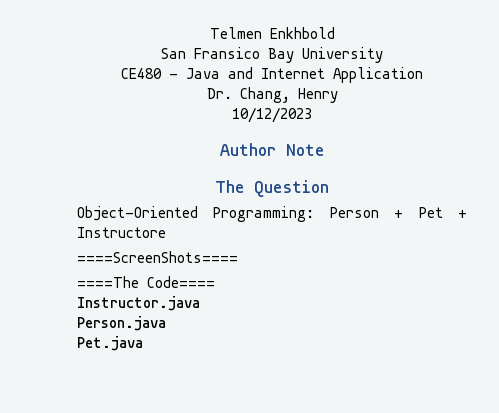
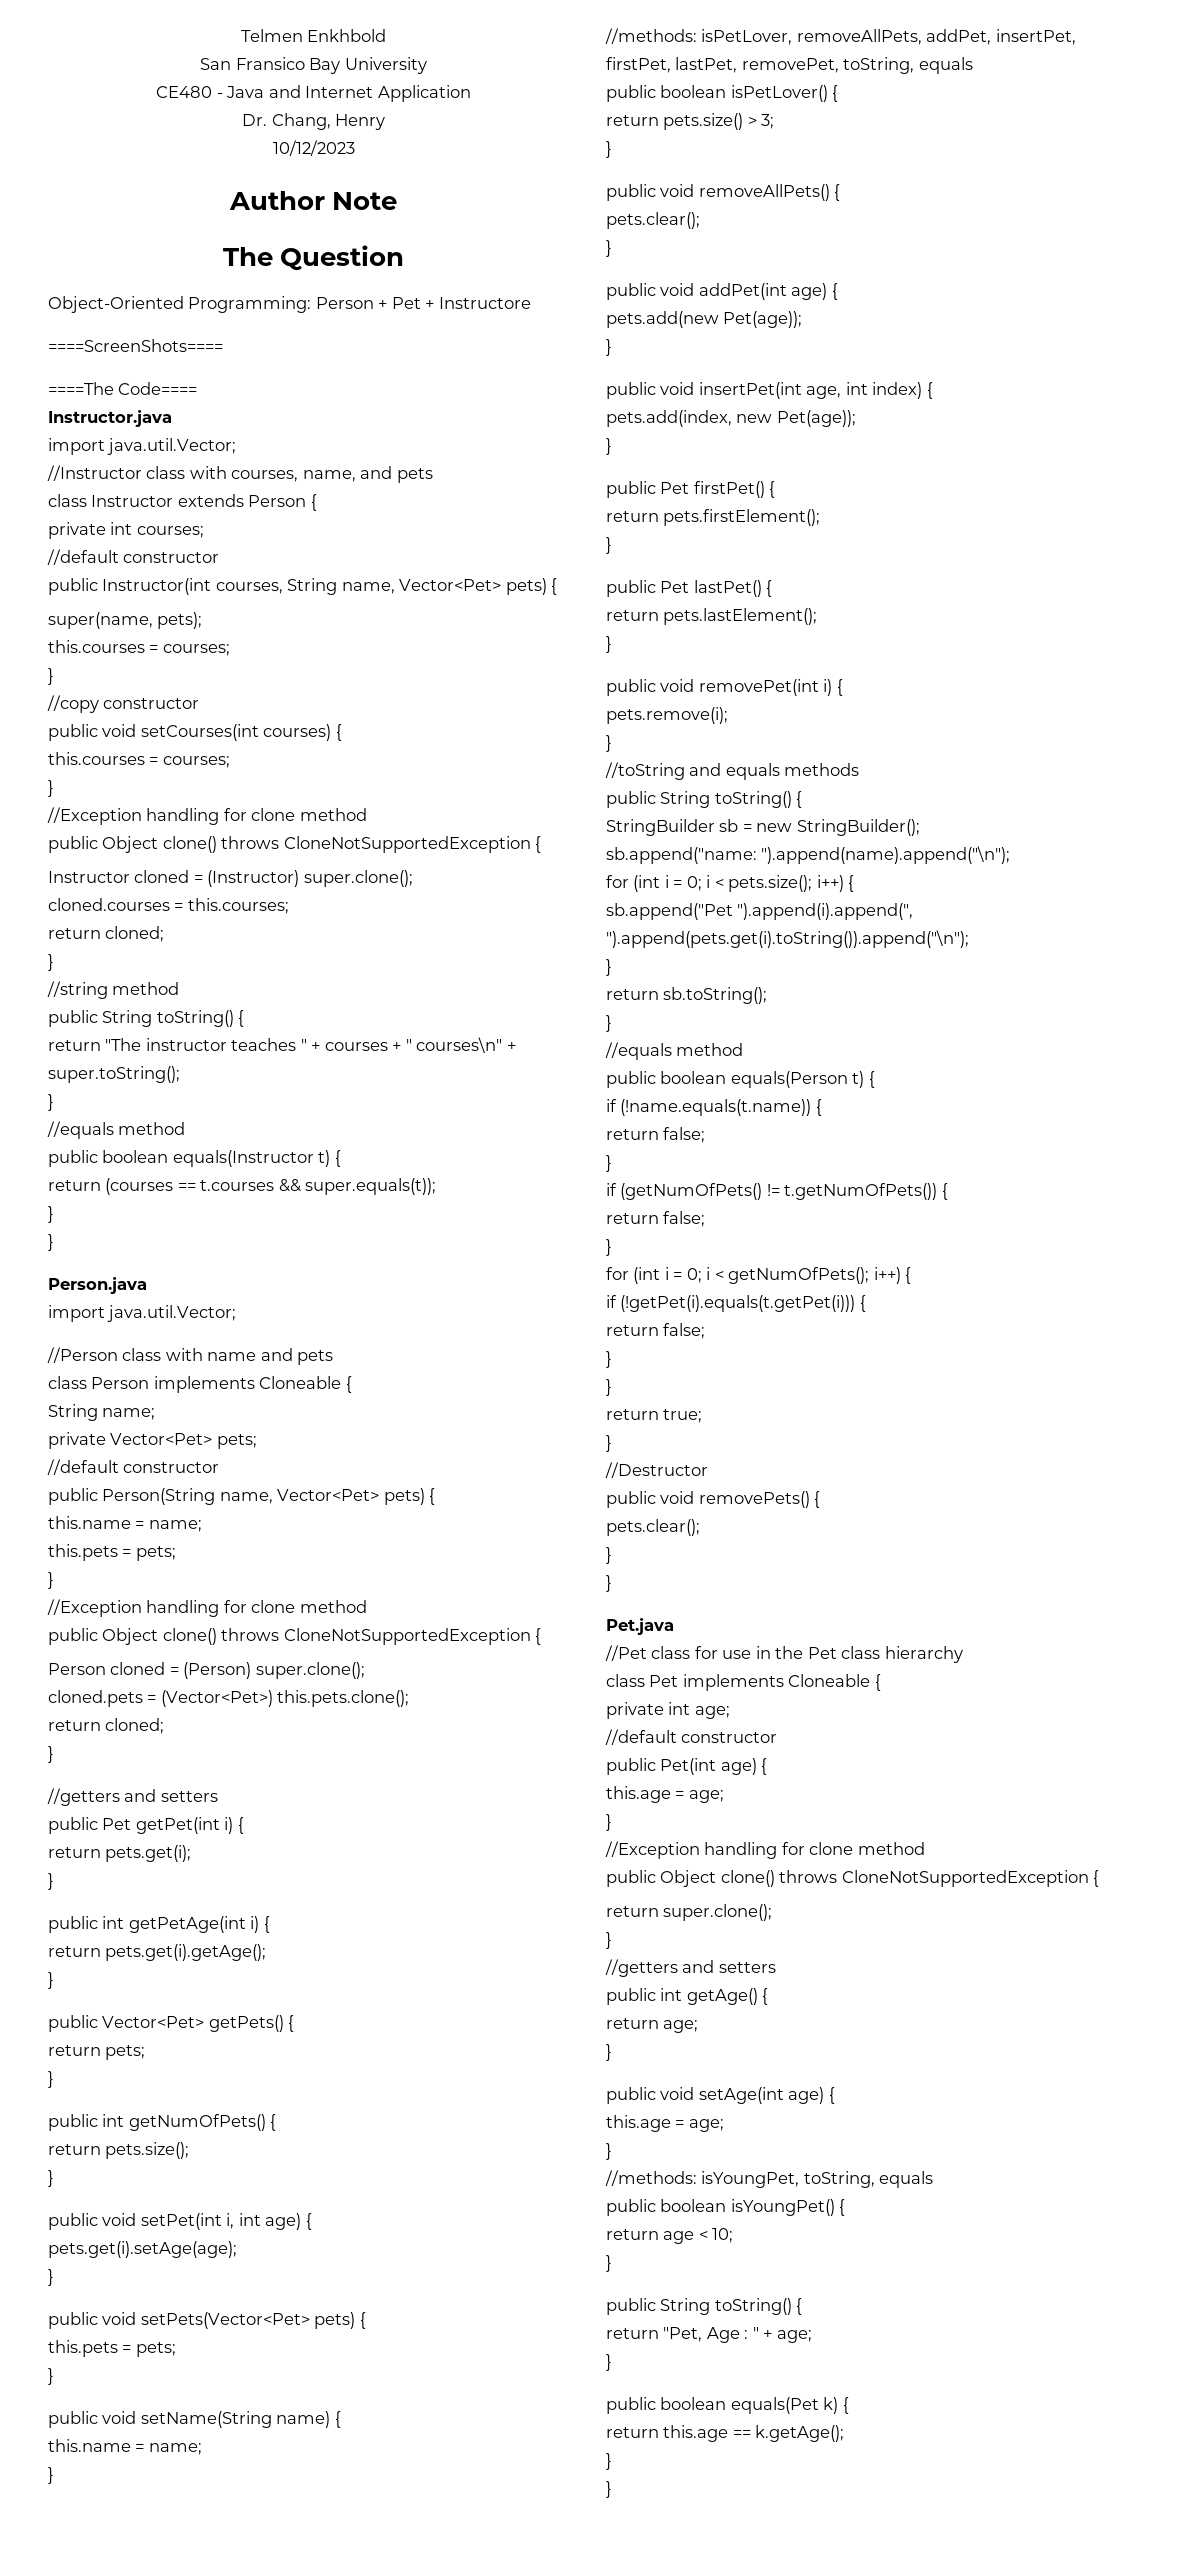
[77,316,166,331] [77,336,143,351] Person.java // Pet.java -> [48,438,237,455] [47,465,433,483] [48,494,317,511] [48,522,204,539] [47,549,220,565] [48,578,558,595] [48,612,203,629] [48,640,230,656] [48,668,54,685] [47,695,200,713] [48,724,342,741] [48,752,230,768] [48,780,54,797] [47,807,367,825] [48,836,542,853] [48,870,413,887] [48,898,289,914] [48,926,165,942] [48,954,54,971] [47,981,180,999] [48,1010,245,1027] [48,1037,516,1053] [48,1066,180,1083] [48,1094,54,1111] [47,1121,186,1139] [48,1150,341,1167] [48,1178,437,1195] [48,1206,54,1223] [48,1234,54,1251] [48,1277,147,1294] [48,1305,237,1322] [47,1347,334,1365] [48,1376,352,1393] [48,1404,156,1421] [48,1432,257,1449] [47,1459,220,1475] [48,1488,436,1505] [48,1516,202,1532] [48,1544,176,1561] [48,1572,54,1589] [47,1599,367,1617] [48,1628,542,1645] [48,1662,365,1679] [48,1690,410,1707] [48,1718,165,1734] [48,1746,54,1763] [47,1788,218,1806] [48,1817,244,1834] [48,1845,192,1862] [48,1873,54,1890] [48,1916,270,1933] [48,1944,267,1961] [48,1972,54,1989] [48,2015,295,2032] [48,2045,146,2060] [48,2071,54,2088] [48,2114,277,2131] [48,2142,190,2159] [48,2170,54,2187] [48,2213,312,2230] [48,2241,237,2258] [48,2269,54,2286] [48,2312,366,2329] [48,2340,176,2357] [48,2368,54,2385] [48,2411,341,2428] [48,2439,202,2455] [48,2467,54,2484] [605,28,1076,45] [606,57,973,74] [606,85,839,102] [606,113,775,130] [606,141,612,158] [606,184,841,201] [606,212,700,229] [606,240,612,257] [606,283,838,300] [606,311,803,328] [606,339,612,356] [606,382,933,399] [606,410,856,427] [606,438,612,455] [606,481,776,498] [606,509,821,526] [606,537,612,554] [606,580,773,597] [606,608,818,625] [606,636,612,653] [606,679,843,696] [606,707,728,724] [606,735,612,752] [605,762,860,780] [606,791,803,808] [606,819,920,836] [606,846,1011,864] [606,875,855,892] [606,903,914,920] [606,930,969,948] [606,959,612,976] [606,987,768,1004] [606,1015,612,1032] [605,1042,744,1060] [606,1071,875,1088] [606,1099,822,1116] [606,1127,706,1143] [606,1155,612,1172] [606,1183,948,1200] [606,1211,706,1227] [606,1239,612,1256] [606,1267,912,1284] [606,1295,866,1312] [606,1323,706,1339] [606,1351,612,1368] [606,1379,612,1396] [606,1409,703,1423] [606,1435,612,1452] [605,1462,708,1478] [606,1491,821,1508] [606,1519,700,1536] [606,1547,612,1564] [606,1575,612,1592] [606,1618,674,1635] [605,1645,963,1663] [606,1674,881,1691] [606,1702,730,1719] [605,1729,778,1745] [606,1758,768,1775] [606,1786,724,1803] [606,1814,612,1831] [605,1841,925,1859] [606,1870,1100,1887] [606,1904,773,1921] [606,1932,612,1949] [605,1959,776,1977] [606,1988,769,2005] [606,2018,699,2033] [606,2044,612,2061] [606,2087,835,2104] [606,2115,724,2132] [606,2143,612,2160] [605,2170,934,2188] [606,2199,846,2216] [606,2228,734,2244] [606,2255,612,2272] [606,2298,803,2315] [606,2327,812,2343] [606,2354,612,2371] [606,2397,849,2414] [606,2425,845,2442] [606,2453,612,2470] [606,2481,612,2498] import java.util.Vector; // //Instructor class with courses, name, and pets // class Instructor extends Person { // private int courses; // //default constructor // public Instructor(int courses, String name, Vector<Pet> pets) { // super(name, pets); // this.courses = courses; // } // //copy constructor // public void setCourses(int courses) { // this.courses = courses; // } // //Exception handling for clone method // public Object clone() throws CloneNotSupportedException { // Instructor cloned = (Instructor) super.clone(); // cloned.courses = this.courses; // return cloned; // } // //string method // public String toString() { // return "The instructor teaches " + courses + " courses\n" + super.toString(); // } // //equals method // public boolean equals(Instructor t) { // return (courses == t.courses && super.equals(t)); // } // } // Person.java // import java.util.Vector; // //Person class with name and pets // class Person implements Cloneable { // String name; // private Vector<Pet> pets; // //default constructor // public Person(String name, Vector<Pet> pets) { // this.name = name; // this.pets = pets; // } // //Exception handling for clone method // public Object clone() throws CloneNotSupportedException { // Person cloned = (Person) super.clone(); // cloned.pets = (Vector<Pet>) this.pets.clone(); // return cloned; // } // //getters and setters // public Pet getPet(int i) { // return pets.get(i); // } // public int getPetAge(int i) { // return pets.get(i).getAge(); // } // public Vector<Pet> getPets() { // return pets; // } // public int getNumOfPets() { // return pets.size(); // } // public void setPet(int i, int age) { // pets.get(i).setAge(age); // } // public void setPets(Vector<Pet> pets) { // this.pets = pets; // } // public void setName(String name) { // this.name = name; // } // //methods: isPetLover, removeAllPets, addPet, insertPet, firstPet, lastPet, removePet, toString, equals // public boolean isPetLover() { // return pets.size() > 3; // } // public void removeAllPets() { // pets.clear(); // } // public void addPet(int age) { // pets.add(new Pet(age)); // } // public void insertPet(int age, int index) { // pets.add(index, new Pet(age)); // } // public Pet firstPet() { // return pets.firstElement(); // } // public Pet lastPet() { // return pets.lastElement(); // } // public void removePet(int i) { // pets.remove(i); // } // //toString and equals methods // public String toString() { // StringBuilder sb = new StringBuilder(); // sb.append("name: ").append(name).append("\n"); // for (int i = 0; i < pets.size(); i++) { // sb.append("Pet ").append(i).append(", ").append(pets.get(i).toString()).append("\n"); // } // return sb.toString(); // } // //equals method // public boolean equals(Person t) { // if (!name.equals(t.name)) { // return false; // } // if (getNumOfPets() != t.getNumOfPets()) { // return false; // } // for (int i = 0; i < getNumOfPets(); i++) { // if (!getPet(i).equals(t.getPet(i))) { // return false; // } // } // return true; // } // //Destructor // public void removePets() { // pets.clear(); // } // } // Pet.java // //Pet class for use in the Pet class hierarchy // class Pet implements Cloneable { // private int age; // //default constructor // public Pet(int age) { // this.age = age; // } // //Exception handling for clone method // public Object clone() throws CloneNotSupportedException { // return super.clone(); // } // //getters and setters // public int getAge() { // return age; // } // public void setAge(int age) { // this.age = age; // } // //methods: isYoungPet, toString, equals // public boolean isYoungPet() { // return age < 10; // } // public String toString() { // return "Pet, Age : " + age; // } // public boolean equals(Pet k) { // return this.age == k.getAge(); // } // }

